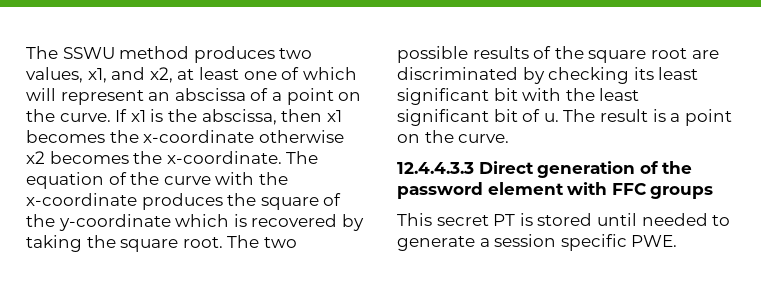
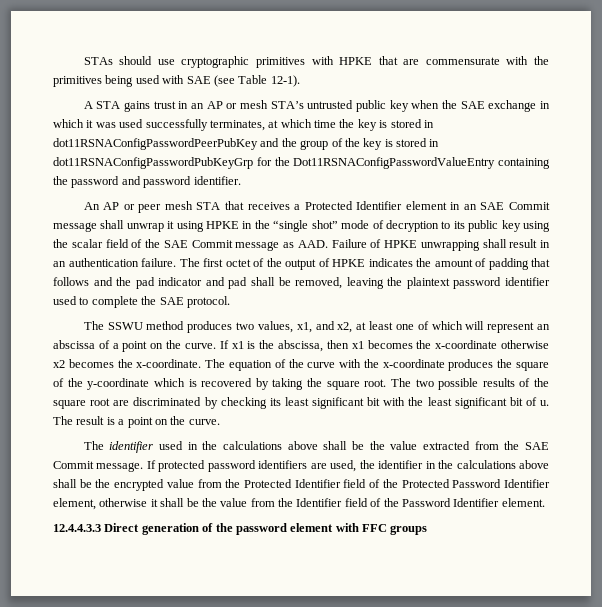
(26, 52) none -> [83,56,549,68] [53,75,300,87] [83,100,550,112] [53,119,434,131] [53,138,440,150] [53,157,550,169] [53,176,241,188] [83,201,550,213] [53,220,551,232] [53,239,550,251] [53,258,550,270] [53,277,550,289] [53,296,230,308] STAs should use cryptographic primitives with HPKE that are commensurate with the primitives being used with SAE (see Table 12-1). // A STA gains trust in an AP or mesh STA’s untrusted public key when the SAE exchange in which it was used successfully terminates, at which time the key is stored in dot11RSNAConfigPasswordPeerPubKey and the group of the key is stored in dot11RSNAConfigPasswordPubKeyGrp for the Dot11RSNAConfigPasswordValueEntry containing the password and password identifier. // An AP or peer mesh STA that receives a Protected Identifier element in an SAE Commit message shall unwrap it using HPKE in the “single shot” mode of decryption to its public key using the scalar field of the SAE Commit message as AAD. Failure of HPKE unwrapping shall result in an authentication failure. The first octet of the output of HPKE indicates the amount of padding that follows and the pad indicator and pad shall be removed, leaving the plaintext password identifier used to complete the SAE protocol. //
(510, 138) none -> [83,441,549,453] [53,460,549,472] [53,479,550,491] [53,498,545,510] // The identifier used in the calculations above shall be the value extracted from the SAE Commit message. If protected password identifiers are used, the identifier in the calculations above shall be the encrypted value from the Protected Identifier field of the Protected Password Identifier element, otherwise it shall be the value from the Identifier field of the Password Identifier element.
[397,213,731,226] [397,234,678,251] // This secret PT is stored until needed to generate a session specific PWE. -> (428, 530) none

